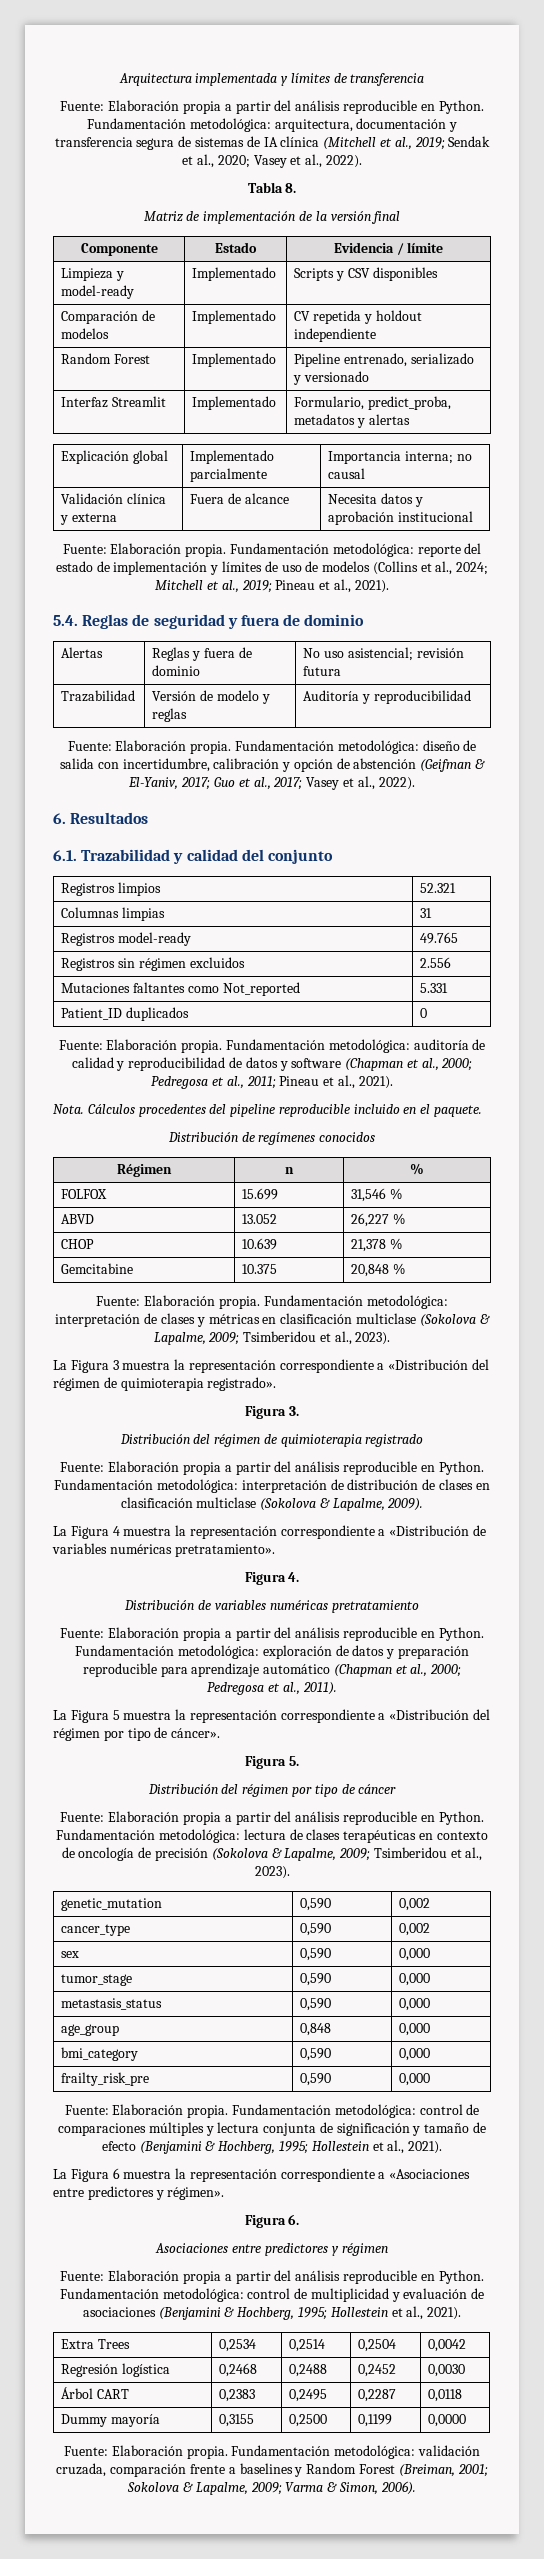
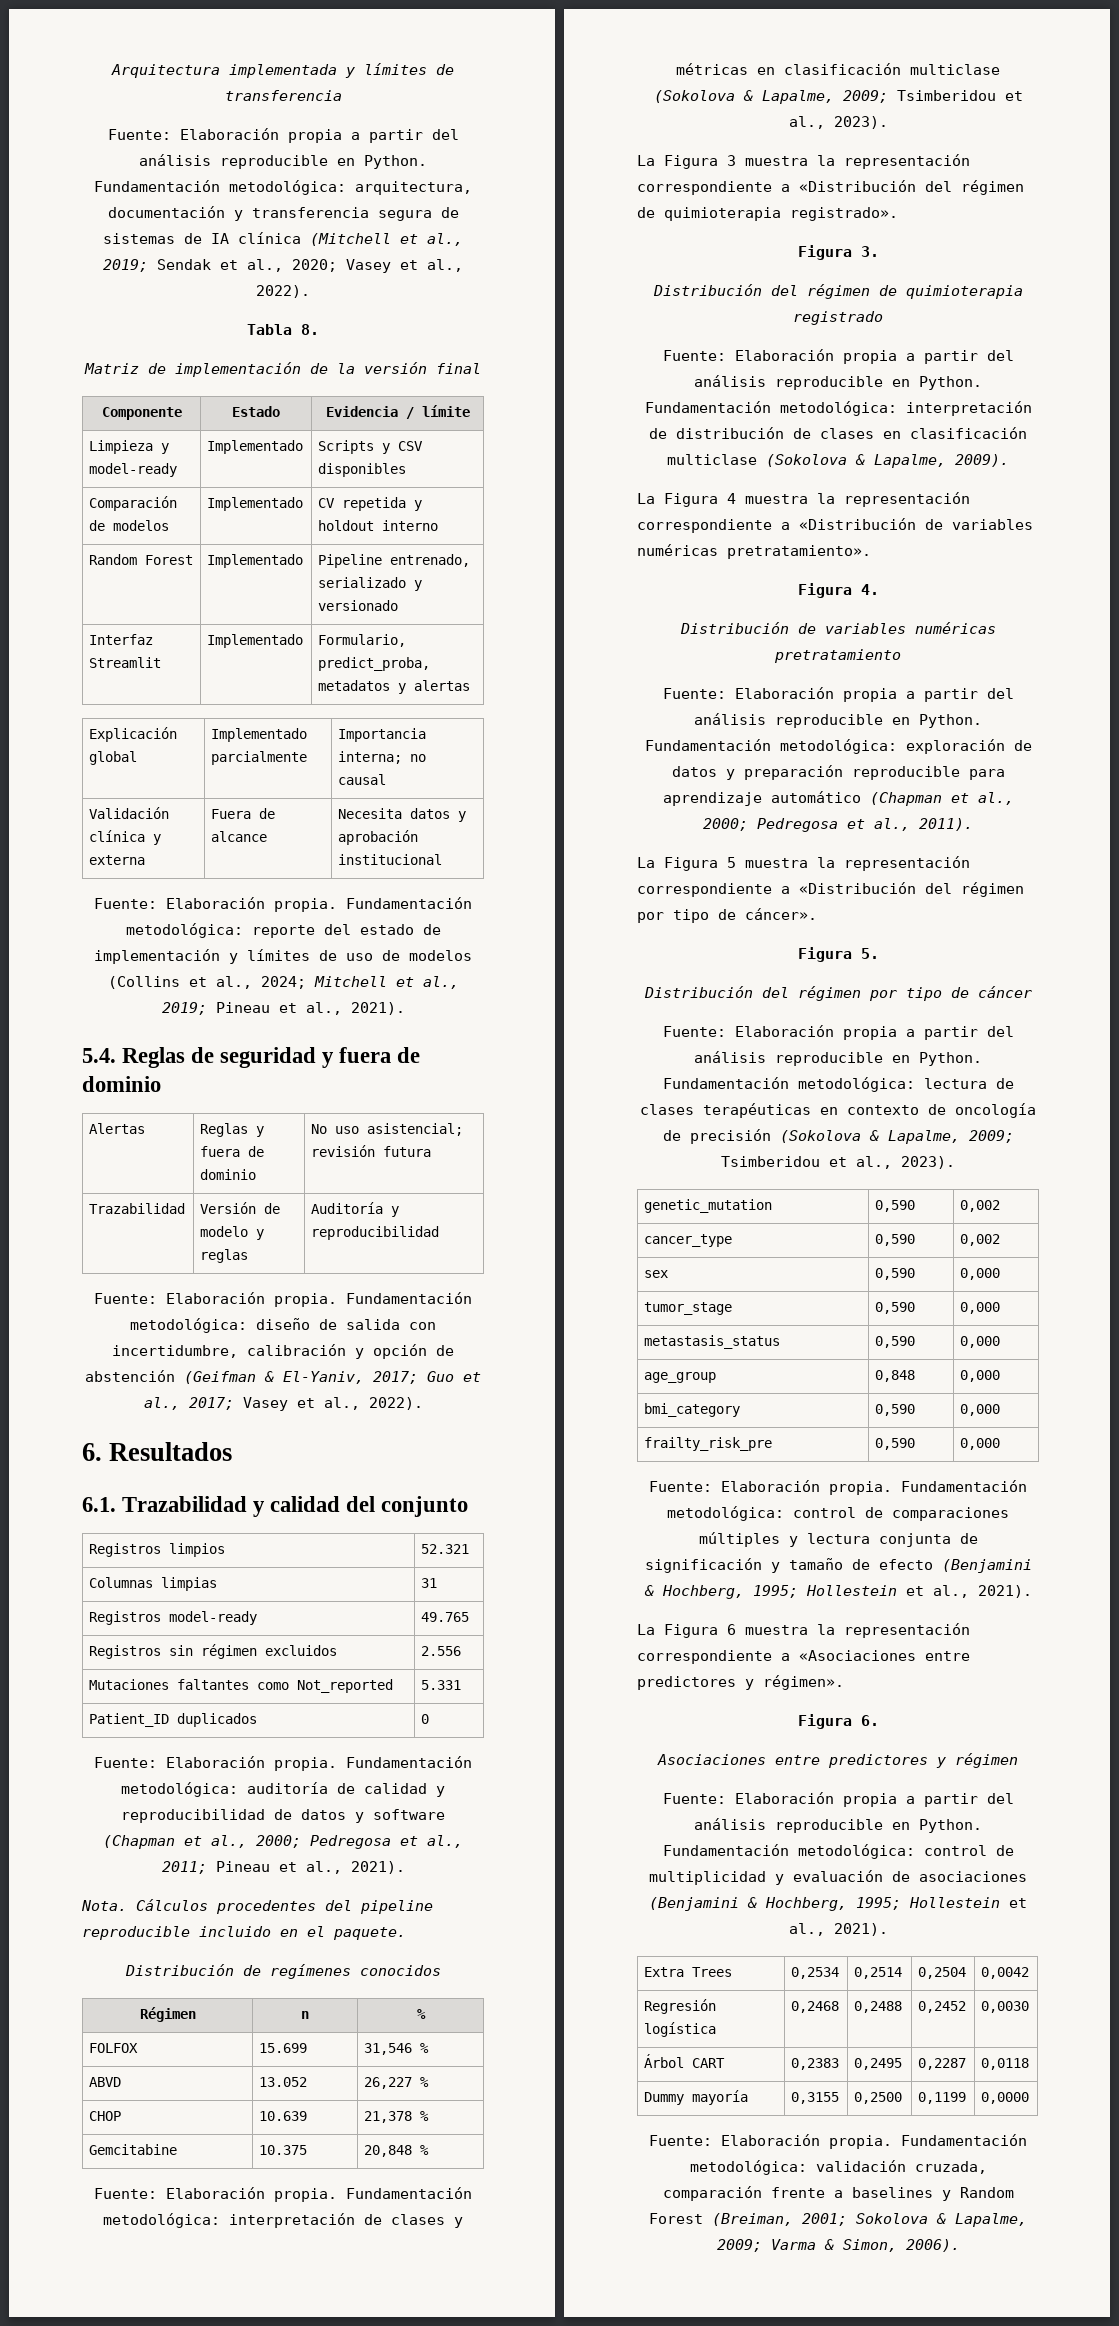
[294,328,377,342] independiente -> [382,520,439,531] interno

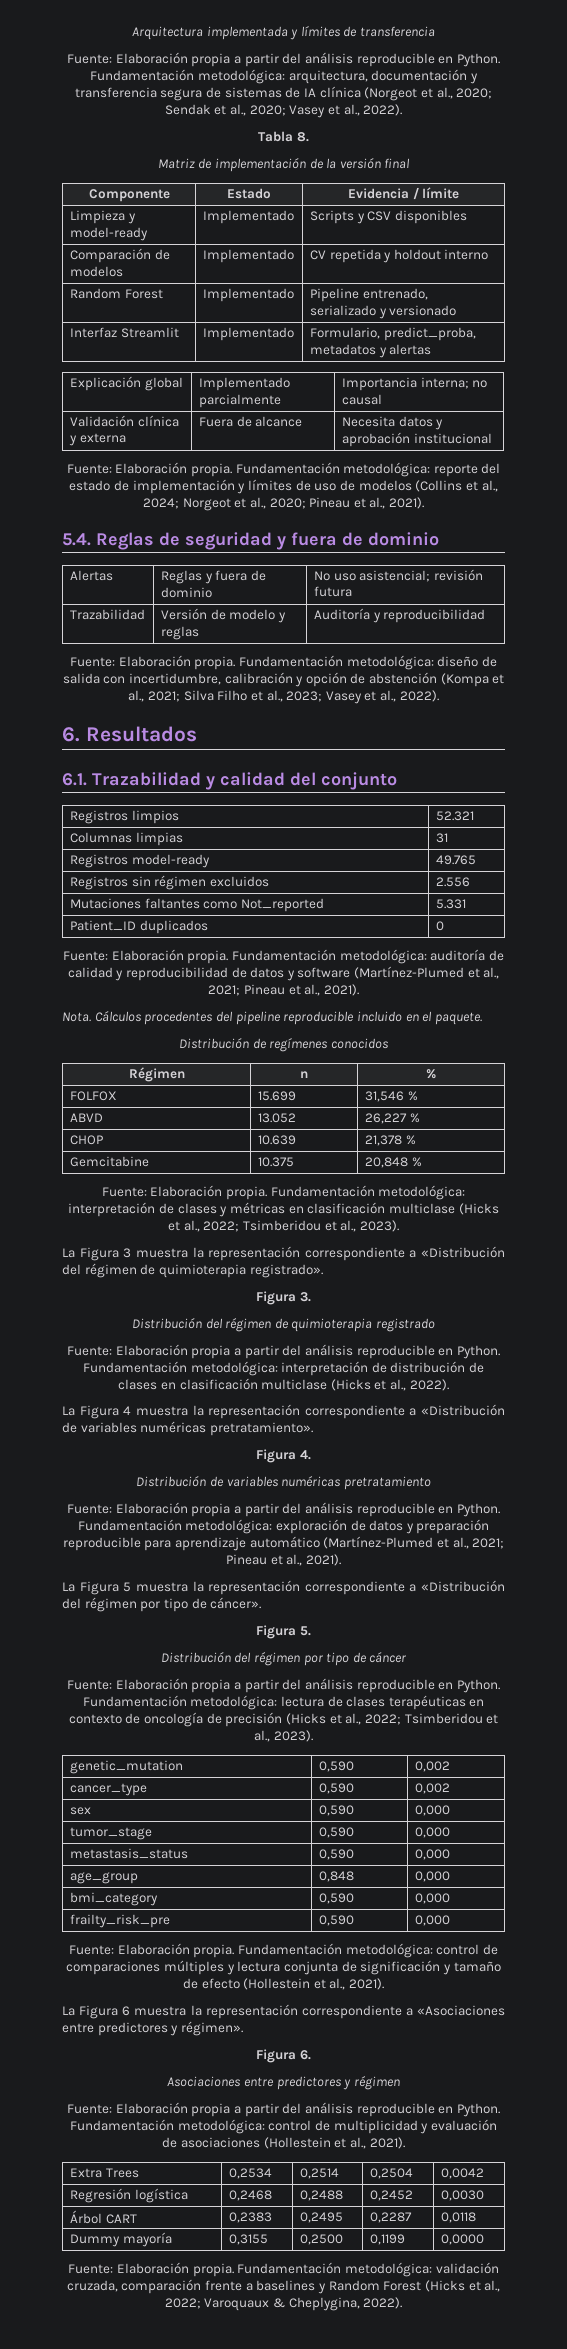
[310,233,463,246] [103,259,148,272] (Mitchell et al., 2019; -> [364,87,493,101] (Norgeot et al., 2020;
[313,976,459,989] [161,1002,207,1015] Mitchell et al., 2019; -> [182,497,306,511] Norgeot et al., 2020;
[184,1371,481,1384] [143,1397,234,1410] (Geifman & El-Yaniv, 2017; Guo et al., 2017; -> [440,673,505,687] [128,690,323,702] (Kompa et al., 2021; Silva Filho et al., 2023;
[103,1835,463,1849] [161,1861,207,1874] (Chapman et al., 2000; Pedregosa et al., 2011; -> [354,966,500,979] [208,985,241,996] (Martínez-Plumed et al., 2021;
[653,90,888,104] (Sokolova & Lapalme, 2009; -> [458,1203,499,1215] [168,1220,240,1232] (Hicks et al., 2022;
[766,454,1009,468] (Sokolova & Lapalme, 2009). -> [330,1379,449,1391] (Hicks et al., 2022).
[869,792,1014,806] [703,818,973,832] (Chapman et al., 2000; Pedregosa et al., 2011). -> [323,1536,505,1549] [226,1554,341,1566] (Martínez-Plumed et al., 2021; Pineau et al., 2021).
[779,1130,1014,1144] (Sokolova & Lapalme, 2009; -> [286,1713,401,1725] (Hicks et al., 2022;
[941,1559,1032,1573] [643,1585,897,1599] (Benjamini & Hochberg, 1995; Hollestein -> [243,1978,311,1990] (Hollestein
[649,1897,1000,1911] (Benjamini & Hochberg, 1995; Hollestein -> [263,2137,331,2149] (Hollestein
[712,2213,1027,2227] [716,2239,960,2252] (Breiman, 2001; Sokolova & Lapalme, 2009; Varma & Simon, 2006). -> [424,2280,501,2292] [164,2297,403,2311] (Hicks et al., 2022; Varoquaux & Cheplygina, 2022).

